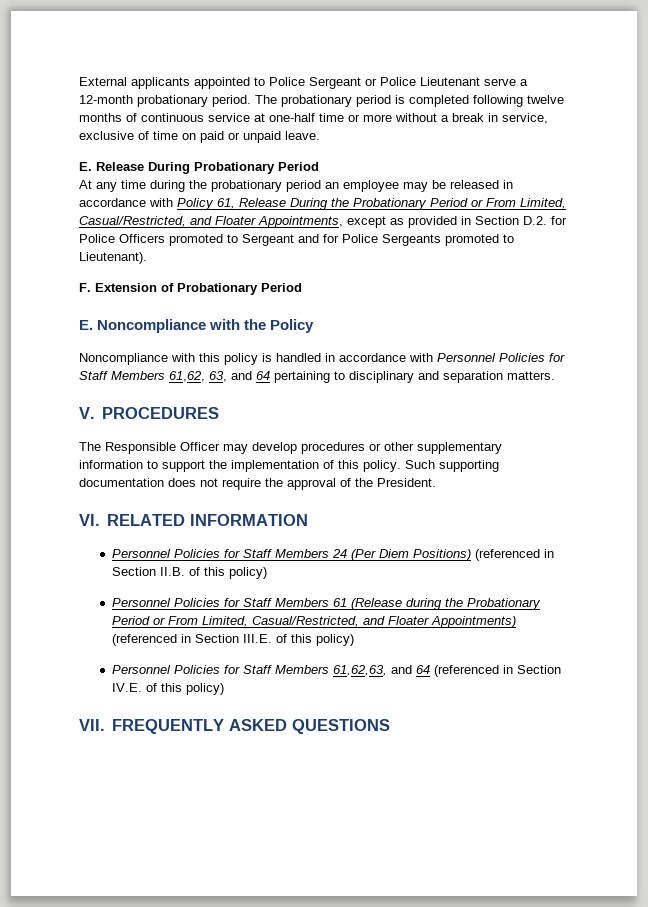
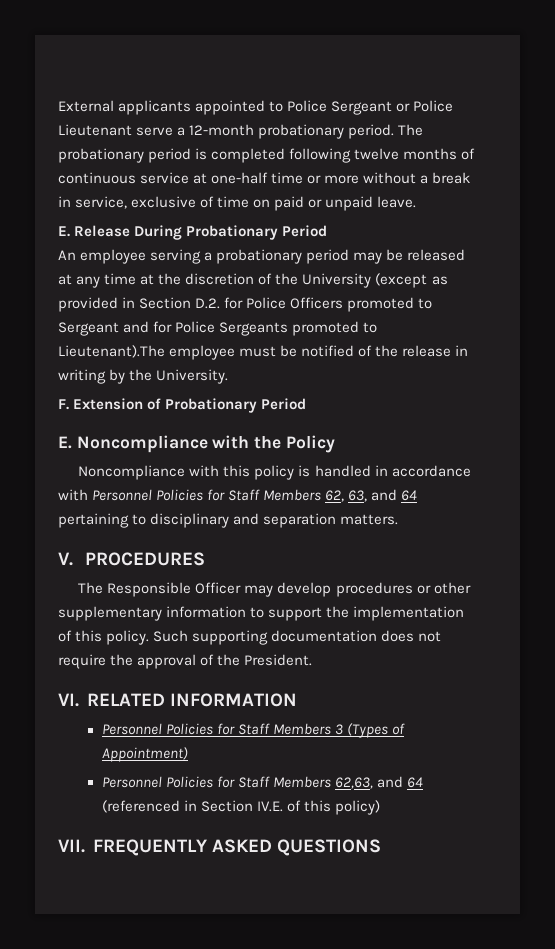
[79,180,513,192] [79,198,566,210] [79,216,386,228] At any time during the probationary period an employee may be released in accordance with Policy 61, Release During the Probationary Period or From Limited, Casual/Restricted, and Floater Appointments, except -> [58,249,466,264] [58,273,428,288] An employee serving a probationary period may be released at any time at the discretion of the University (except
[79,252,147,264] Lieutenant). -> [58,345,469,360] [58,369,229,384] Lieutenant).The employee must be notified of the release in writing by the University.
[169,371,205,382] 61,62, -> [325,490,345,502] 62,
[331,549,554,561] [111,567,267,579] [111,598,541,610] [111,616,516,628] [111,634,354,646] [111,665,387,676] 24 (Per Diem Positions) (referenced in Section II.B. of this policy) // Personnel Policies for Staff Members 61 (Release during the Probationary Period or From Limited, Casual/Restricted, and Floater Appointments) (referenced in Section III.E. of this policy) // Personnel Policies for Staff Members 61,62,63, -> [334,723,405,738] [101,747,188,762] [101,776,373,789] 3 (Types of Appointment) // Personnel Policies for Staff Members 62,63,

